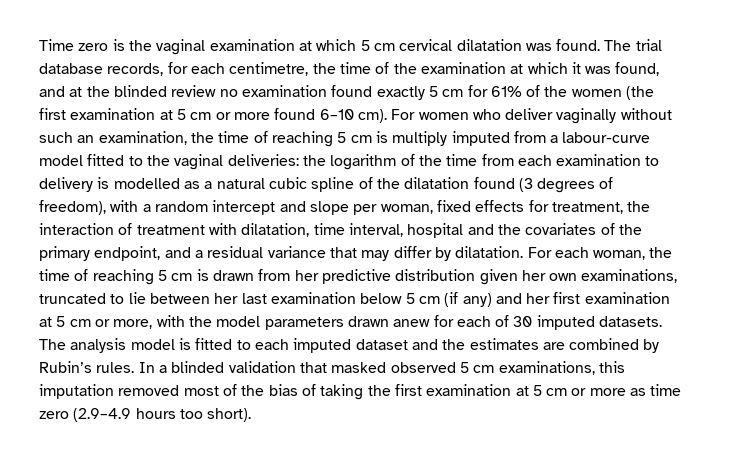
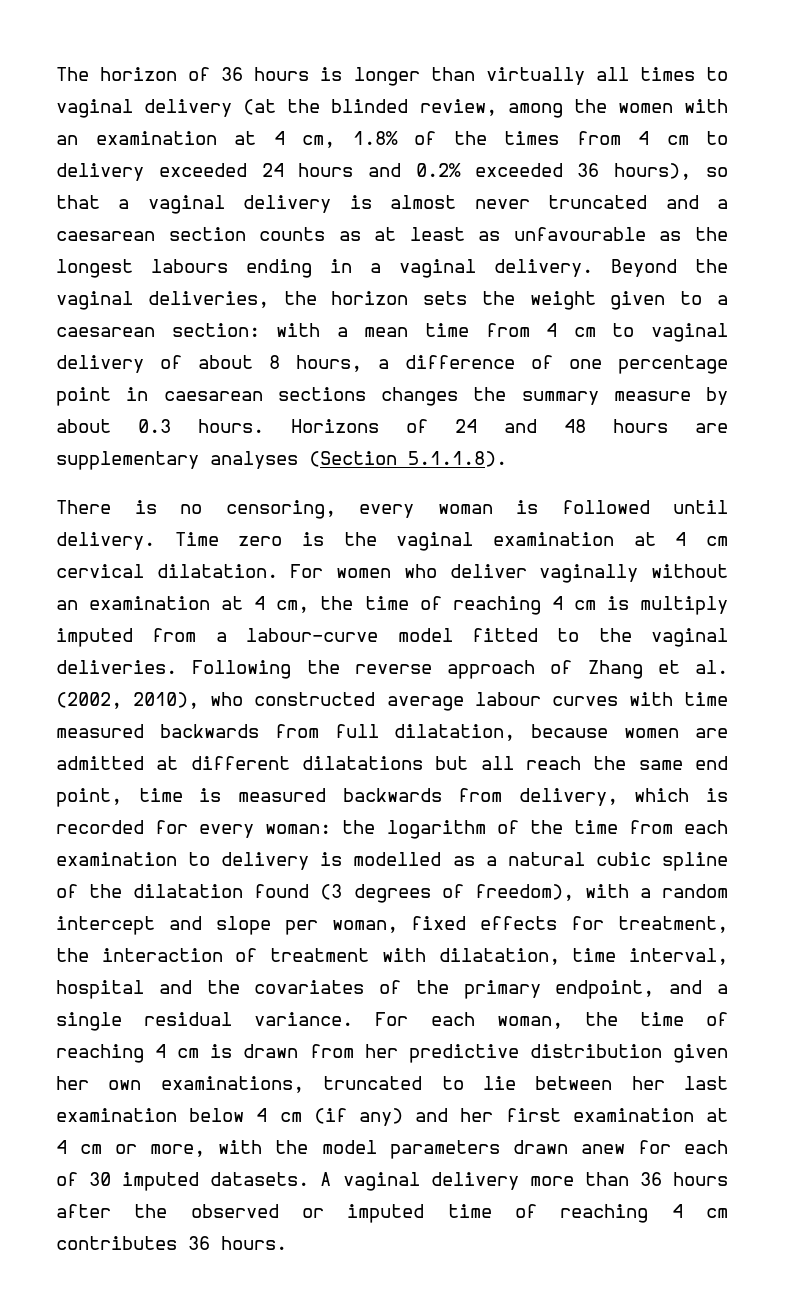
(39, 45) none -> [56,67,728,86] [56,99,728,118] [56,131,728,148] [56,163,729,181] [56,195,728,214] [56,227,728,241] [56,259,728,278] [56,291,729,310] [56,323,729,342] [56,355,728,374] [56,387,728,406] [56,419,728,433] [56,451,507,470] [56,500,728,519] [56,532,155,550] The horizon of 36 hours is longer than virtually all times to vaginal delivery (at the blinded review, among the women with an examination at 4 cm, 1.8% of the times from 4 cm to delivery exceeded 24 hours and 0.2% exceeded 36 hours), so that a vaginal delivery is almost never truncated and a caesarean section counts as at least as unfavourable as the longest labours ending in a vaginal delivery. Beyond the vaginal deliveries, the horizon sets the weight given to a caesarean section: with a mean time from 4 cm to vaginal delivery of about 8 hours, a difference of one percentage point in caesarean sections changes the summary measure by about 0.3 hours. Horizons of 24 and 48 hours are supplementary analyses (Section 5.1.1.8). // There is no censoring, every woman is followed until delivery.
[316,39,662,51] [39,62,660,76] [39,85,655,100] [39,108,387,123] which 5 cm cervical dilatation was found. The trial database records, for each centimetre, the time of the examination at which it was found, and at the blinded review no examination found exactly 5 cm for 61% of the women (the first examination at 5 cm or more found 6–10 cm). -> [675,532,728,546] [56,564,278,578] 4 cm cervical dilatation.
[39,131,347,147] such an examination, the time of reaching 5 -> [56,596,563,615] an examination at 4 cm, the time of reaching 4
[227,154,299,166] deliveries: -> [56,660,728,679] [56,692,728,711] [56,724,728,741] [56,756,729,770] [56,788,728,807] [56,820,332,838] deliveries. Following the reverse approach of Zhang et al. (2002, 2010), who constructed average labour curves with time measured backwards from full dilatation, because women are admitted at different dilatations but all reach the same end point, time is measured backwards from delivery, which is recorded for every woman:
[207,246,524,261] residual variance that may differ by dilatation. -> [56,1012,354,1031] single residual variance.
[157,270,167,281] 5 -> [155,1044,167,1058] 4
[405,293,415,304] 5 -> [256,1108,268,1122] 4
[56,316,66,327] 5 -> [56,1140,67,1154] 4
[39,338,660,353] [39,361,625,375] [39,384,682,400] [39,408,252,422] The analysis model is fitted to each imputed dataset and the estimates are combined by Rubin’s rules. In a blinded validation that masked observed 5 cm examinations, this imputation removed most of the bias of taking the first examination at 5 cm or more as time zero (2.9–4.9 hours too short). -> [320,1172,729,1191] [56,1204,728,1223] [56,1236,287,1250] A vaginal delivery more than 36 hours after the observed or imputed time of reaching 4 cm contributes 36 hours.

